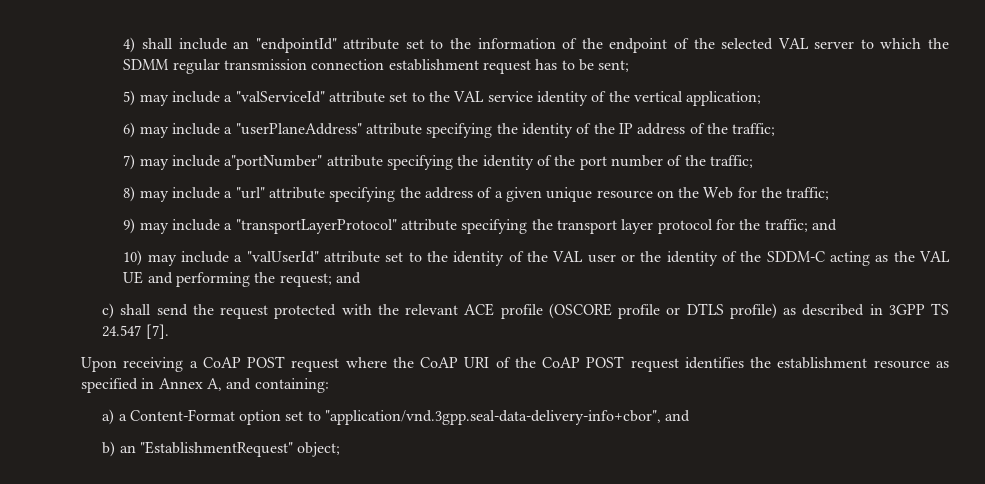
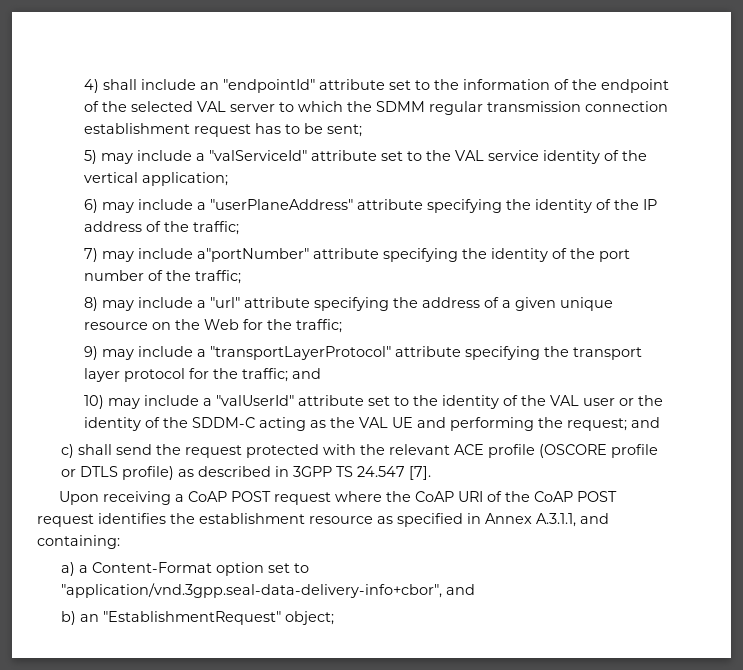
[206,378,222,391] A, -> [536,513,576,527] A.3.1.1,

